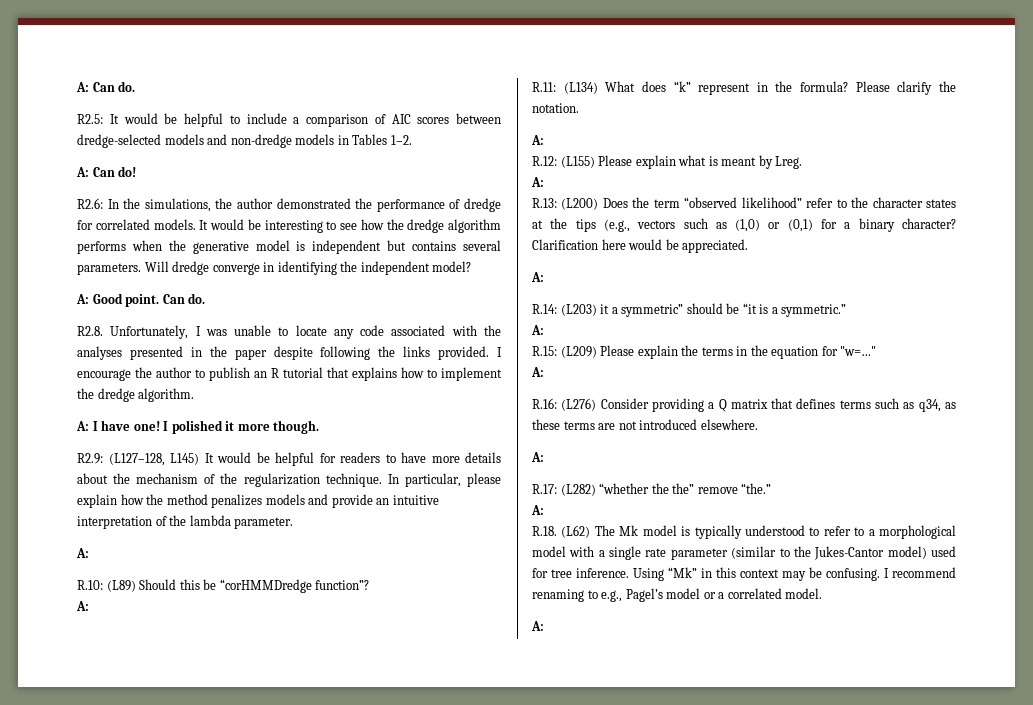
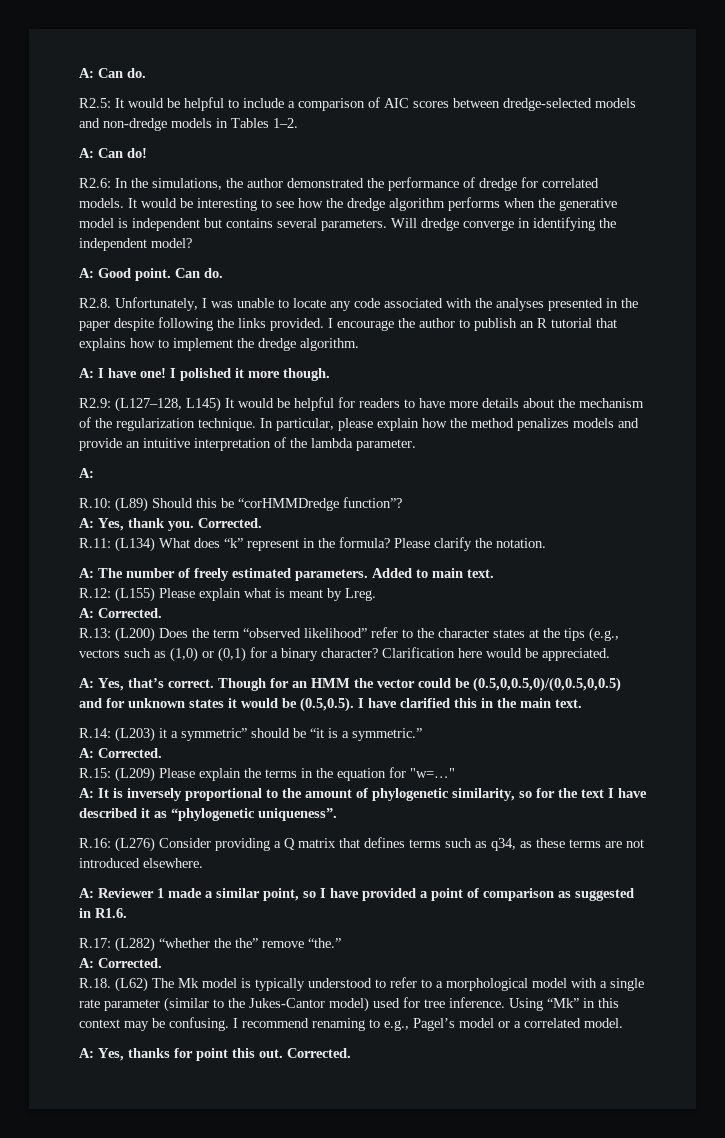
(89, 606) none -> [98,518,262,531] Yes, thank you. Corrected.
(544, 140) none -> [98,568,494,581] The number of freely estimated parameters. Added to main text.
(544, 182) none -> [98,608,162,618] Corrected.
(544, 277) none -> [98,677,621,692] [79,697,582,712] Yes, that’s correct. Though for an HMM the vector could be (0.5,0,0.5,0)/(0,0.5,0,0.5) and for unknown states it would be (0.5,0.5). I have clarified this in the main text.
(544, 330) none -> [98,748,162,758] Corrected.
(544, 372) none -> [98,788,647,801] [79,808,337,821] It is inversely proportional to the amount of phylogenetic similarity, so for the text I have described it as “phylogenetic uniqueness”.
(544, 457) none -> [98,888,634,901] [79,908,127,918] Reviewer 1 made a similar point, so I have provided a point of comparison as suggested in R1.6.
(544, 510) none -> [98,958,162,968] Corrected.
(544, 626) none -> [98,1048,351,1061] Yes, thanks for point this out. Corrected.

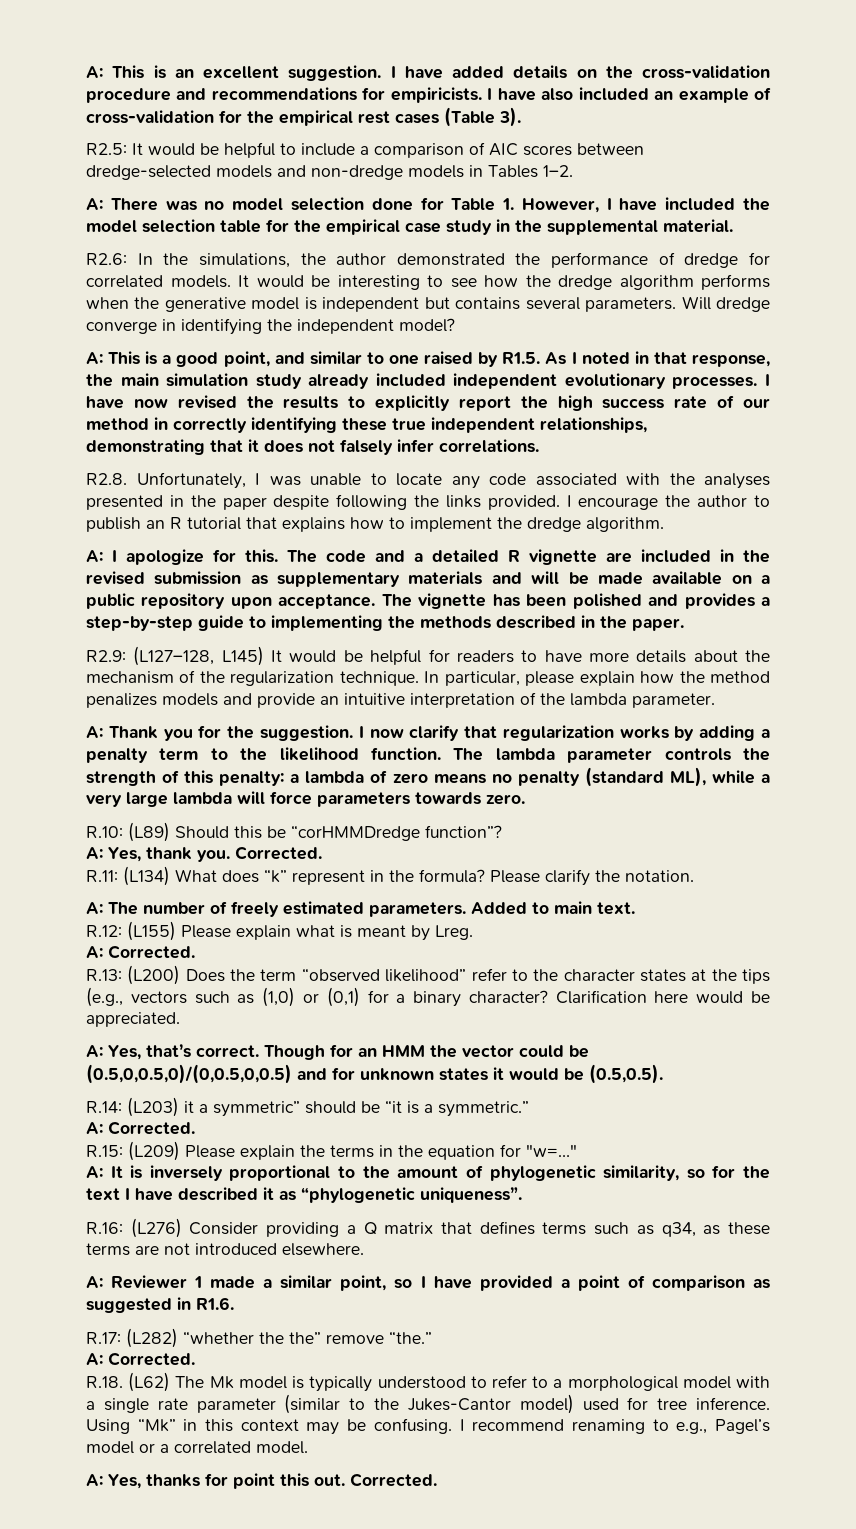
[79,68,146,78] A: Can do. -> [86,65,770,81] [86,87,771,103] [86,107,521,127] A: This is an excellent suggestion. I have added details on the cross-validation procedure and recommendations for empiricists. I have also included an example of cross-validation for the empirical rest cases (Table 3).
[98,148,147,158] Can do! -> [110,197,771,213] [86,219,733,235] There was no model selection done for Table 1. However, I have included the model selection table for the empirical case study in the supplemental material.
[98,268,223,281] Good point. Can do. -> [108,351,770,367] [86,373,770,389] [86,395,770,411] [86,417,647,433] [86,439,539,455] This is a good point, and similar to one raised by R1.5. As I noted in that response, the main simulation study already included independent evolutionary processes. I have now revised the results to explicitly report the high success rate of our method in correctly identifying these true independent relationships, demonstrating that it does not falsely infer correlations.
[108,368,330,381] have one! I polished it more though. -> [126,549,770,565] [86,571,771,587] [86,593,770,609] [86,615,684,631] apologize for this. The code and a detailed R vignette are included in the revised submission as supplementary materials and will be made available on a public repository upon acceptance. The vignette has been polished and provides a step-by-step guide to implementing the methods described in the paper.
(94, 473) none -> [108,725,771,741] [86,747,770,763] [86,767,770,787] [86,791,525,807] Thank you for the suggestion. I now clarify that regularization works by adding a penalty term to the likelihood function. The lambda parameter controls the strength of this penalty: a lambda of zero means no penalty (standard ML), while a very large lambda will force parameters towards zero.
[358,698,582,708] I have clarified this in the main text. -> (663, 1074) none

